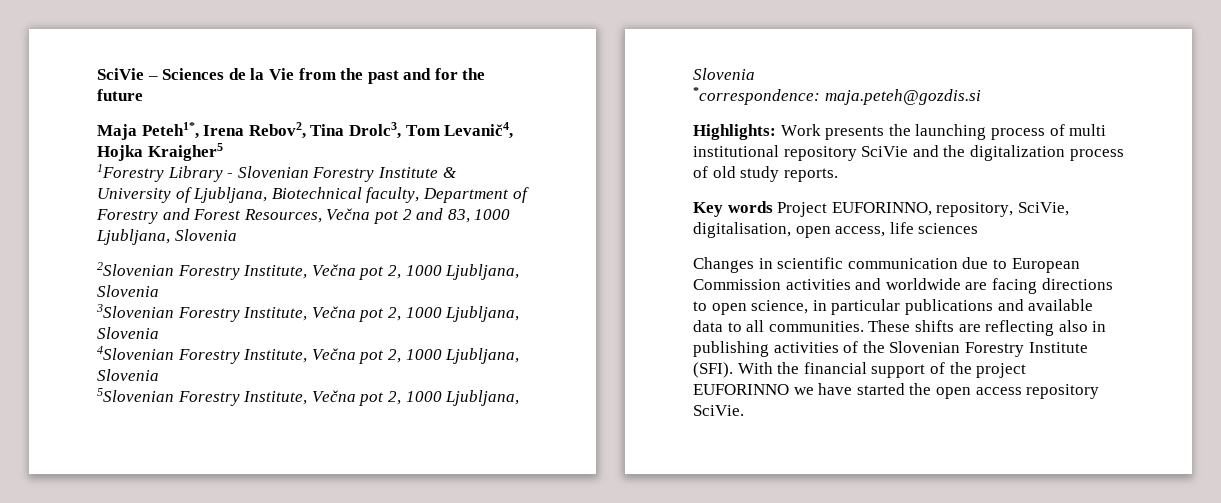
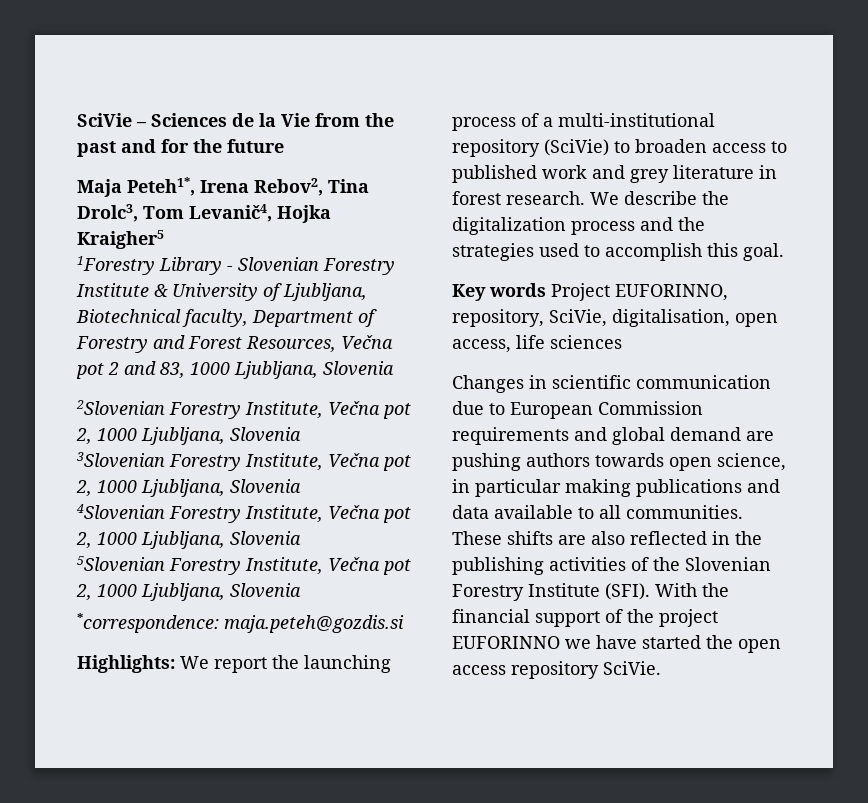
[780,124,885,140] Work presents -> [180,656,267,673] We report
[1069,124,1107,136] [693,145,1124,161] [693,166,838,182] multi institutional repository SciVie and the digitalization process of old study reports. -> [543,113,715,127] [452,139,787,157] [452,165,777,183] [452,191,729,205] [452,217,705,235] [452,243,784,261] a multi-institutional repository (SciVie) to broaden access to published work and grey literature in forest research. We describe the digitalization process and the strategies used to accomplish this goal.
[785,278,1113,294] [693,301,707,311] activities and worldwide are facing directions to -> [452,427,774,445] [452,453,664,471] requirements and global demand are pushing authors towards
(901, 307) none -> [565,479,631,497] making
[1028,299,1094,311] [693,320,723,332] available data -> [452,505,573,519] data available
[985,320,1107,336] reflecting also in -> [591,531,762,545] also reflected in the

